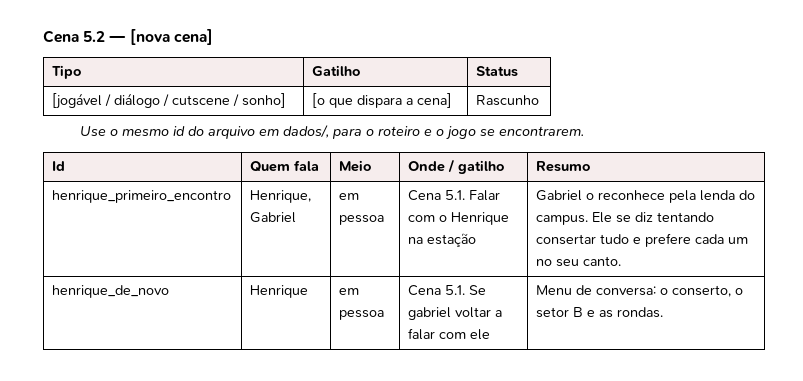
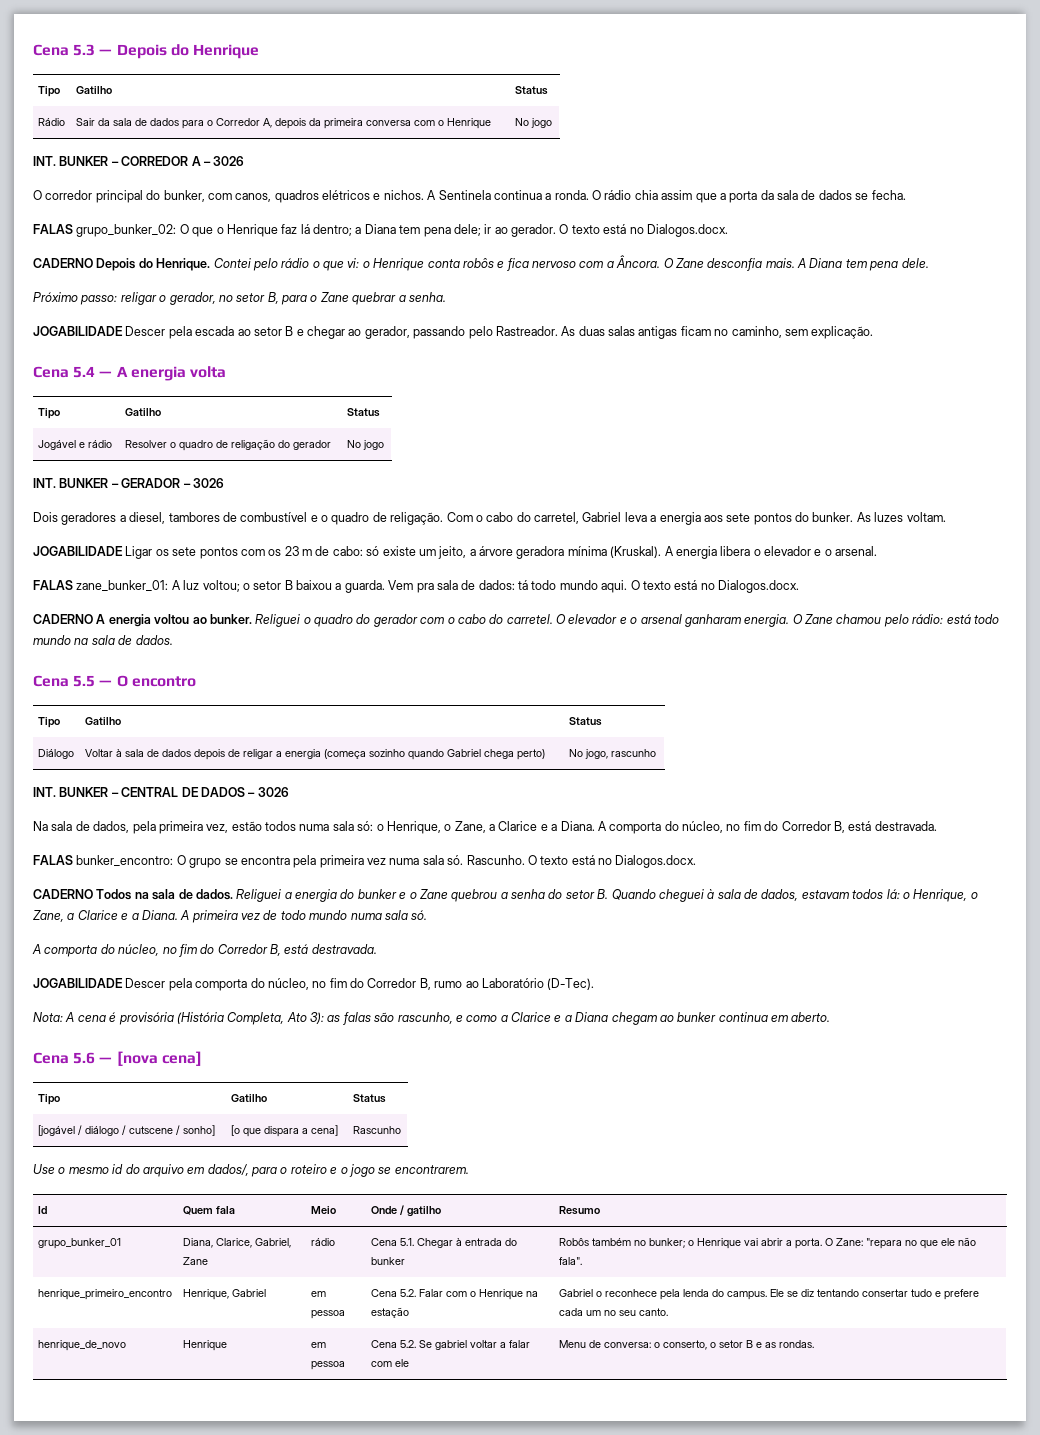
[43,30,106,43] Cena 5.2 -> [33,44,259,59] [38,86,61,97] [76,86,113,94] [515,86,549,95] [38,118,66,126] [76,118,492,129] [515,118,553,128] [33,156,245,166] [33,190,906,203] [33,224,728,237] [33,255,929,271] [33,292,446,305] [33,326,874,339] [33,366,226,381] [38,408,61,419] [125,408,162,416] [347,408,381,417] [38,440,113,450] [125,439,332,451] [347,440,385,450] [33,478,224,488] [33,512,946,525] [33,546,878,559] [33,580,799,593] [33,614,999,627] [33,635,173,645] [33,675,196,687] [38,717,61,728] [85,717,122,725] [569,717,603,726] [38,749,75,759] [85,749,546,760] [569,749,657,759] [33,787,289,797] [33,821,937,834] [33,855,697,868] [33,889,978,902] [33,910,428,923] [32,944,377,957] [33,978,595,991] [33,1012,831,1025] [33,1052,96,1064] Cena 5.3 — Depois do Henrique // Tipo | Gatilho | Status // Rádio | Sair da sala de dados para o Corredor A, depois da primeira conversa com o Henrique | No jogo // INT. BUNKER – CORREDOR A – 3026 // O corredor principal do bunker, com canos, quadros elétricos e nichos. A Sentinela continua a ronda. O rádio chia assim que a porta da sala de dados se fecha. // FALAS grupo_bunker_02: O que o Henrique faz lá dentro; a Diana tem pena dele; ir ao gerador. O texto está no Dialogos.docx. // CADERNO Depois do Henrique. Contei pelo rádio o que vi: o Henrique conta robôs e fica nervoso com a Âncora. O Zane desconfia mais. A Diana tem pena dele. // Próximo passo: religar o gerador, no setor B, para o Zane quebrar a senha. // JOGABILIDADE Descer pela escada ao setor B e chegar ao gerador, passando pelo Rastreador. As duas salas antigas ficam no caminho, sem explicação. // Cena 5.4 — A energia volta // Tipo | Gatilho | Status // Jogável e rádio | Resolver o quadro de religação do gerador | No jogo // INT. BUNKER – GERADOR – 3026 // Dois geradores a diesel, tambores de combustível e o quadro de religação. Com o cabo do carretel, Gabriel leva a energia aos sete pontos do bunker. As luzes voltam. // JOGABILIDADE Ligar os sete pontos com os 23 m de cabo: só existe um jeito, a árvore geradora mínima (Kruskal). A energia libera o elevador e o arsenal. // FALAS zane_bunker_01: A luz voltou; o setor B baixou a guarda. Vem pra sala de dados: tá todo mundo aqui. O texto está no Dialogos.docx. // CADERNO A energia voltou ao bunker. Religuei o quadro do gerador com o cabo do carretel. O elevador e o arsenal ganharam energia. O Zane chamou pelo rádio: está todo mundo na sala de dados. // Cena 5.5 — O encontro // Tipo | Gatilho | Status // Diálogo | Voltar à sala de dados depois de religar a energia (começa sozinho quando Gabriel chega perto) | No jogo, rascunho // INT. BUNKER – CENTRAL DE DADOS – 3026 // Na sala de dados, pela primeira vez, estão todos numa sala só: o Henrique, o Zane, a Clarice e a Diana. A comporta do núcleo, no fim do Corredor B, está destravada. // FALAS bunker_encontro: O grupo se encontra pela primeira vez numa sala só. Rascunho. O texto está no Dialogos.docx. // CADERNO Todos na sala de dados. Religuei a energia do bunker e o Zane quebrou a senha do setor B. Quando cheguei à sala de dados, estavam todos lá: o Henrique, o Zane, a Clarice e a Diana. A primeira vez de todo mundo numa sala só. // A comporta do núcleo, no fim do Corredor B, está destravada. // JOGABILIDADE Descer pela comporta do núcleo, no fim do Corredor B, rumo ao Laboratório (D-Tec). // Nota: A cena é provisória (História Completa, Ato 3): as falas são rascunho, e como a Clarice e a Diana chegam ao bunker continua em aberto. // Cena 5.6
(591, 166) none -> [38,1238,122,1249] [183,1238,292,1248] [183,1257,209,1265] [311,1238,336,1246] [371,1238,518,1248] [371,1257,406,1265] [559,1237,977,1249] [559,1257,583,1265] // grupo_bunker_01 | Diana, Clarice, Gabriel, Zane | rádio | Cena 5.1. Chegar à entrada do bunker | Robôs também no bunker; o Henrique vai abrir a porta. O Zane: "repara no que ele não fala".
[445,190,466,200] 5.1. -> [400,1289,417,1297] 5.2.
[445,285,466,295] 5.1. -> [400,1340,417,1348] 5.2.

